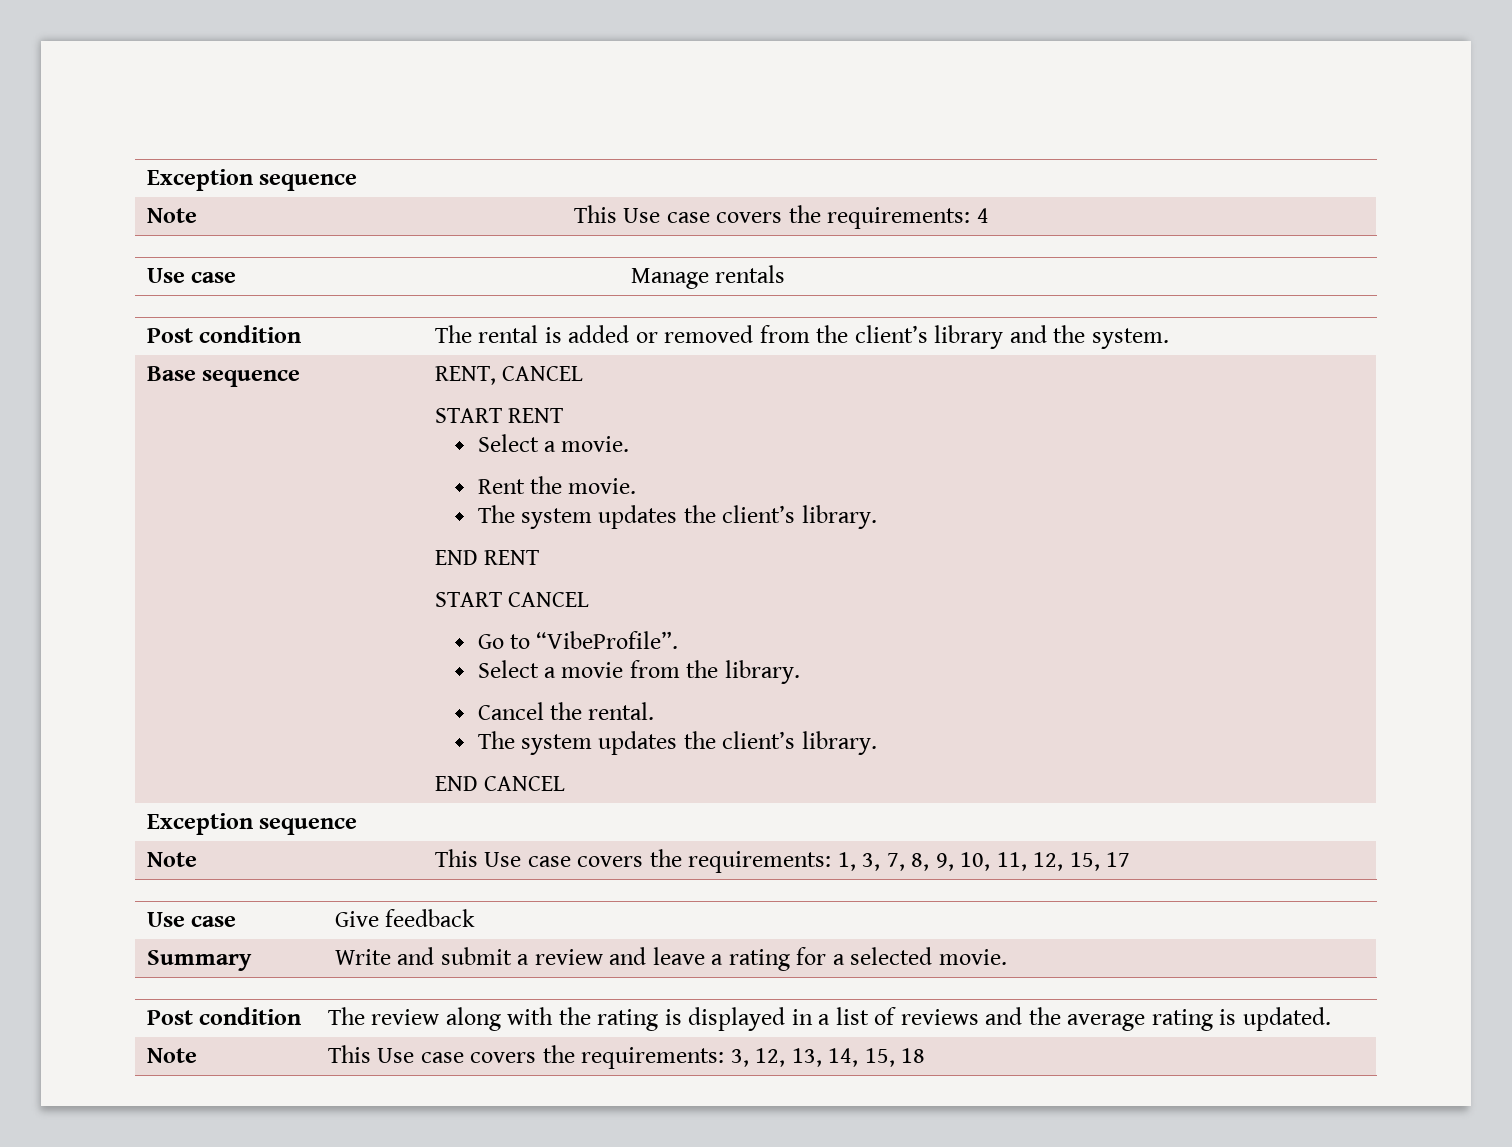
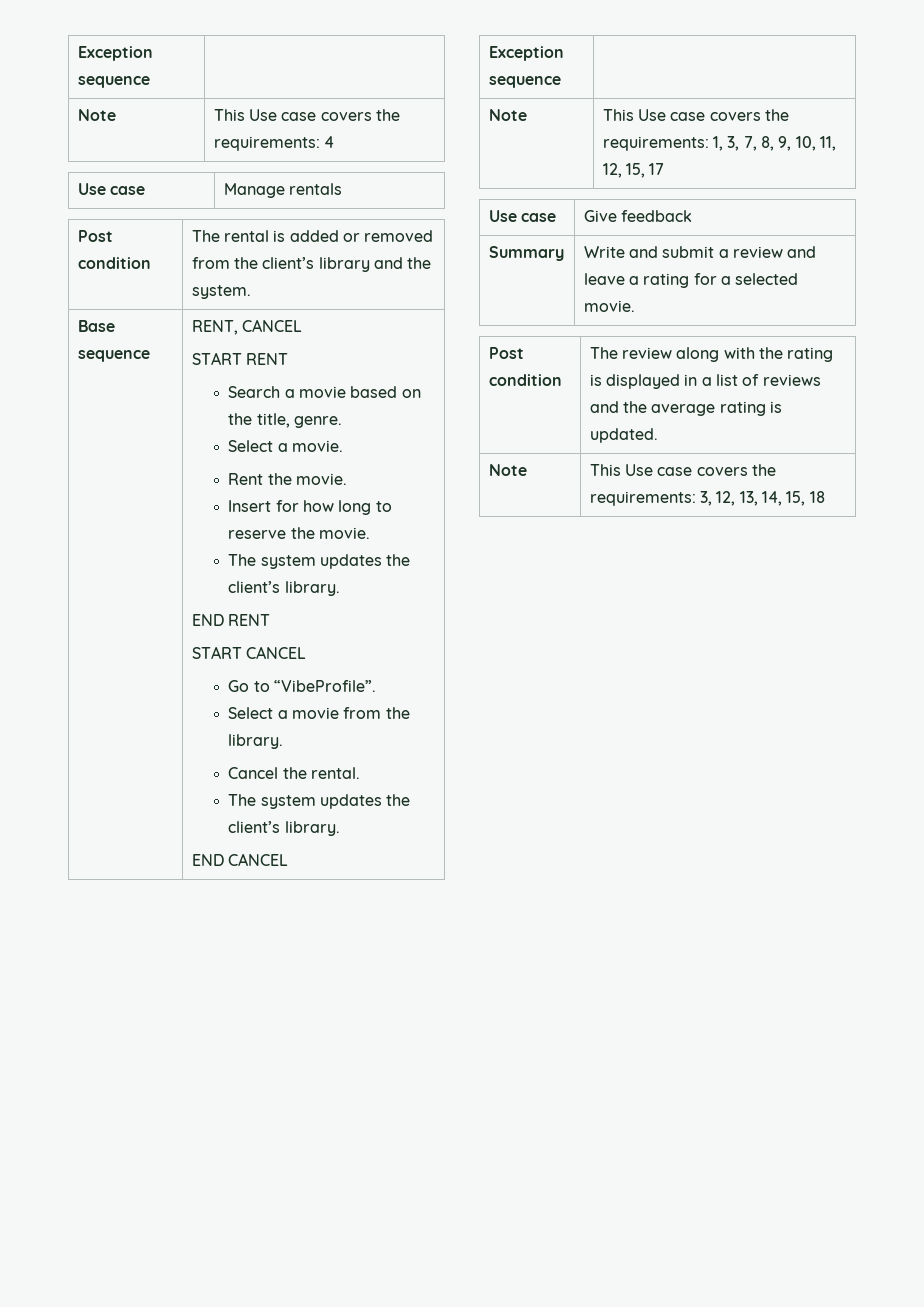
(564, 415) none -> [228,386,421,398] [228,413,342,428] // Search a movie based on the title, genre.
(637, 486) none -> [228,500,392,515] [228,527,370,539] // Insert for how long to reserve the movie.

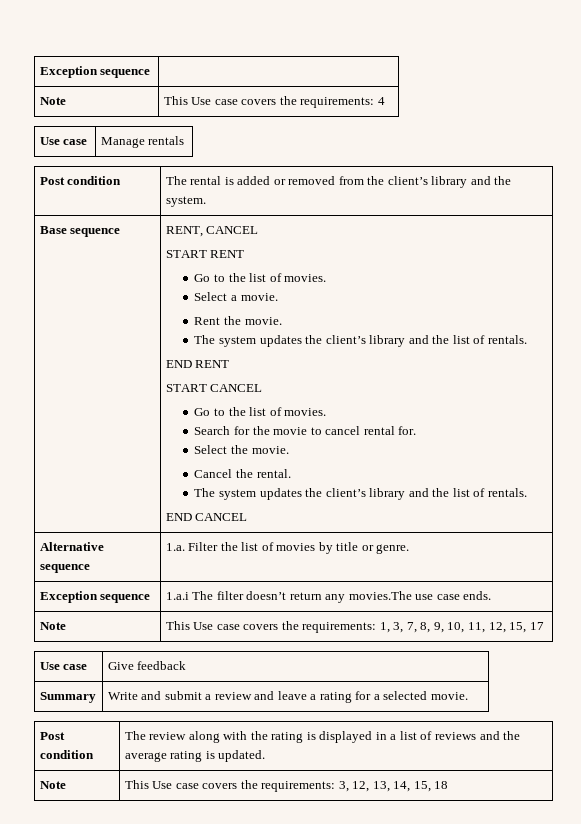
[228,386,421,398] [228,413,342,428] Search a movie based on the title, genre. -> [194,273,327,282] Go to the list of movies.
[228,500,392,515] [228,527,370,539] [228,554,411,569] [228,581,340,596] // Insert for how long to reserve the movie. // The system updates the client’s library. -> [194,335,527,347] // The system updates the client’s library and the list of rentals.
[273,680,376,692] [228,707,410,719] [228,734,284,749] “VibeProfile”. // Select a movie from the library. -> [228,407,327,416] [194,426,417,435] [194,445,289,454] the list of movies. // Search for the movie to cancel rental for. // Select the movie.
[284,821,340,836] [191,853,289,866] [488,46,564,61] [488,76,561,88] library. // END CANCEL // Exception sequence | -> [369,488,527,500] [165,513,248,521] [39,542,104,551] [39,564,90,573] [165,542,410,554] [39,591,151,603] [165,591,492,603] library and the list of rentals. // END CANCEL // Alternative sequence | 1.a. Filter the list of movies by title or genre. // Exception sequence | 1.a.i The filter doesn’t return any movies.The use case ends.

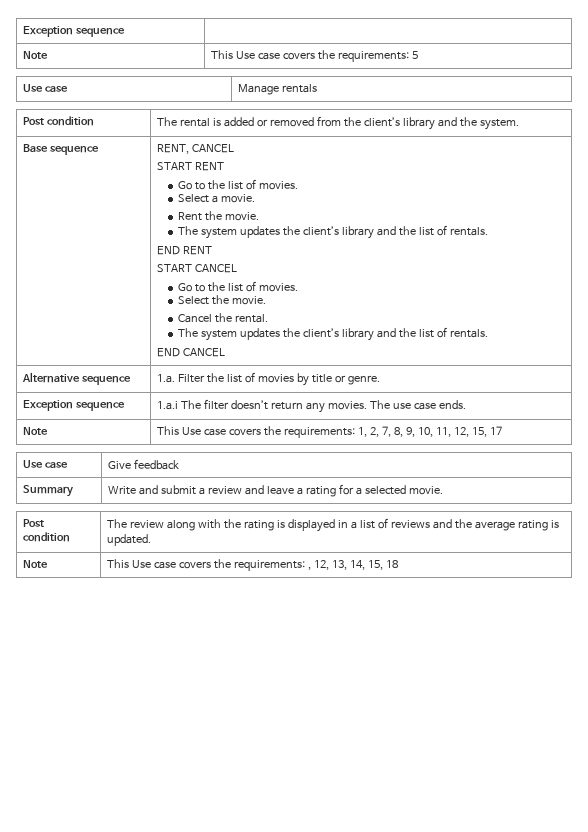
[377,97,385,105] 4 -> [412,51,419,59] 5
[194,426,417,435] // Search for the movie to cancel rental for. -> (298, 287) none
[348,591,412,600] movies.The -> [328,400,391,410] movies. The
[393,622,404,633] 3, -> [370,427,380,437] 2,
[338,781,349,792] 3, -> [308,567,312,570] ,

